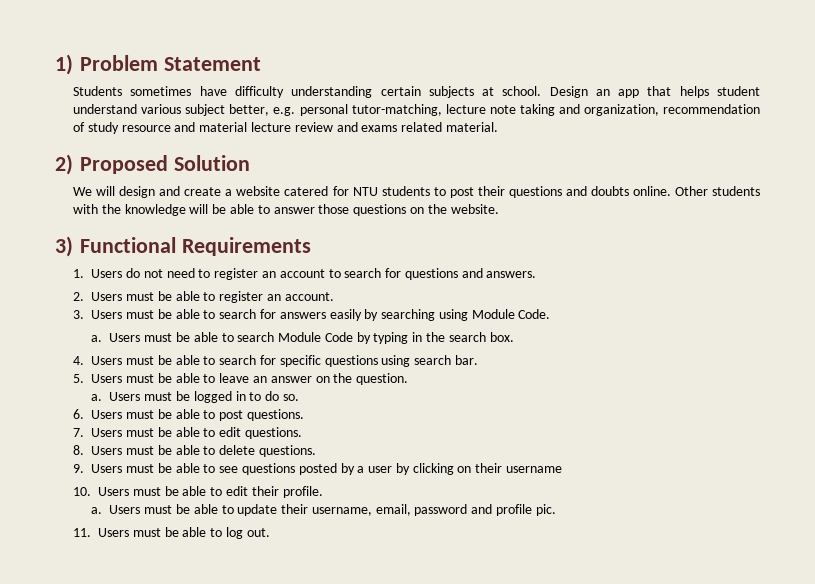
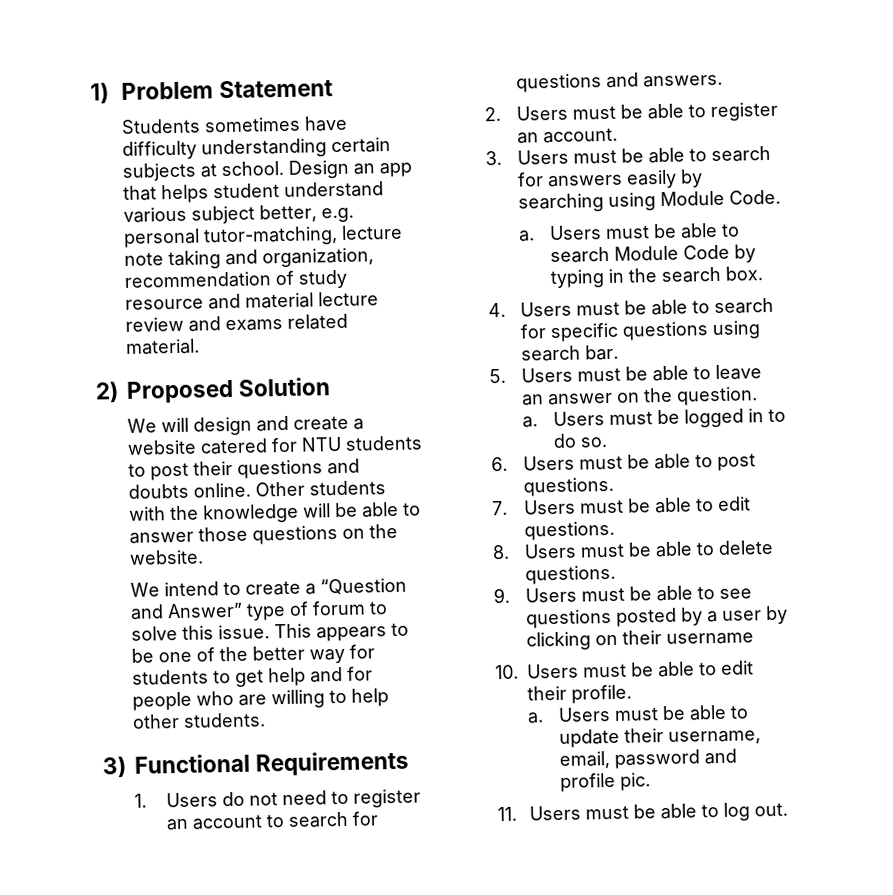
(499, 209) none -> [130,577,408,597] [130,600,389,621] [131,622,410,642] [131,644,376,664] [132,666,374,687] [132,688,390,711] [132,712,267,729] // We intend to create a “Question and Answer” type of forum to solve this issue. This appears to be one of the better way for students to get help and for people who are willing to help other students.

